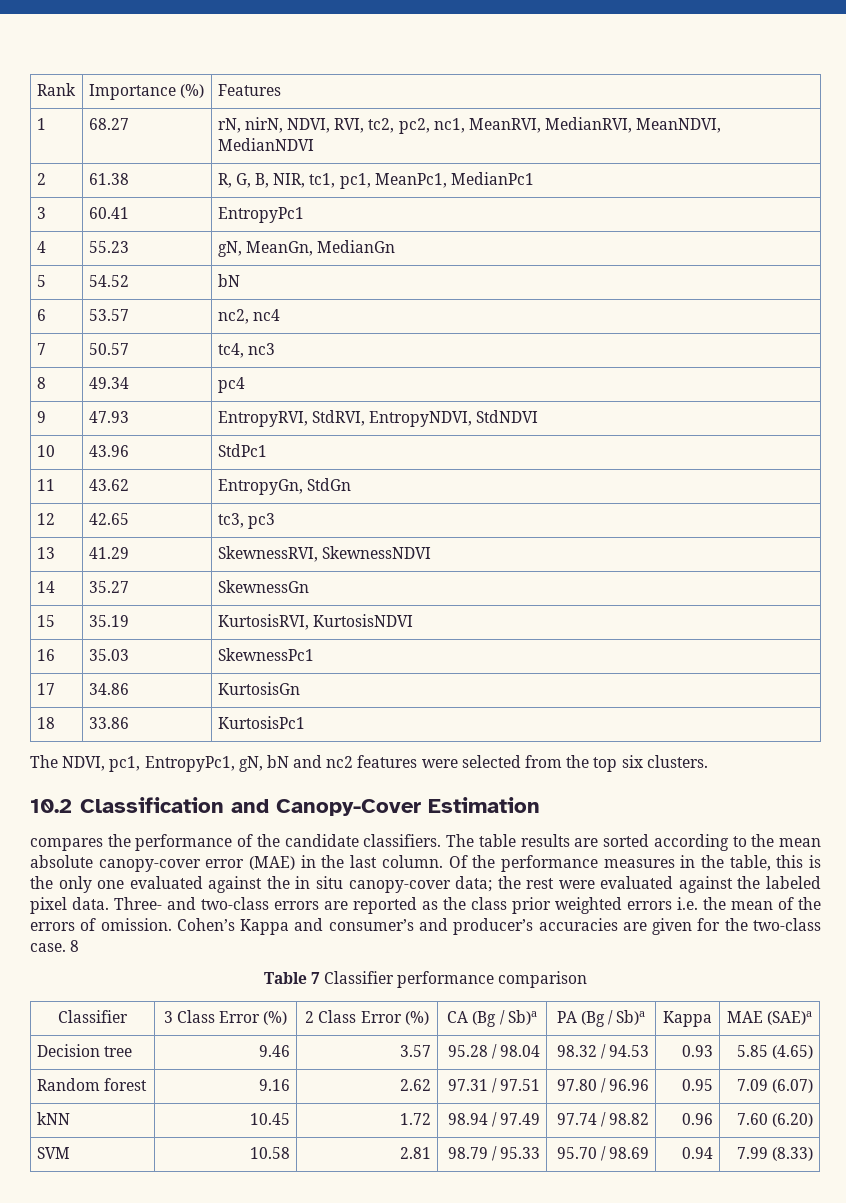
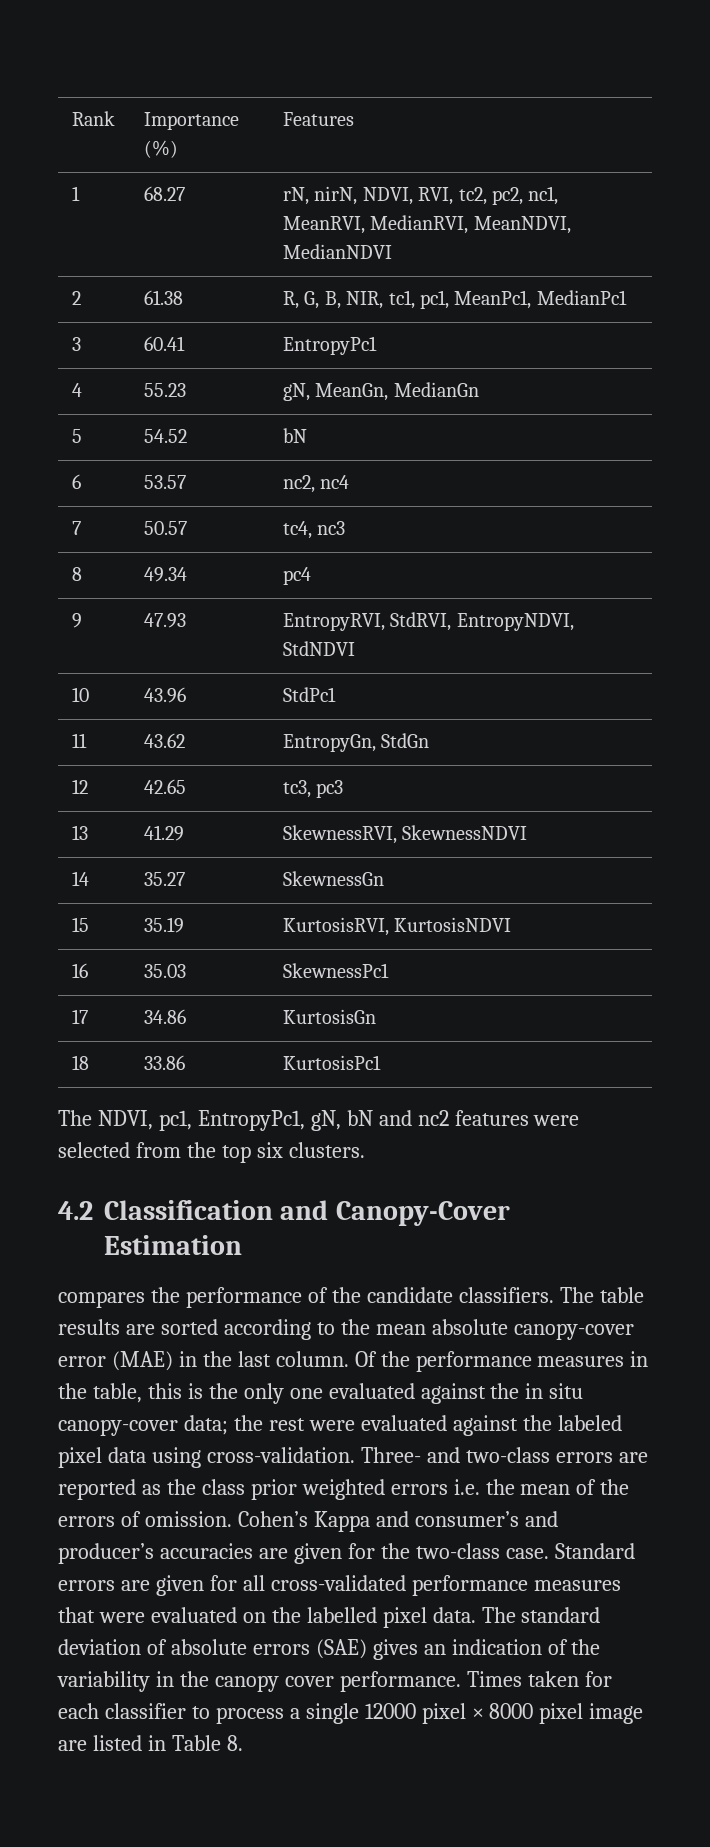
[30,799,72,813] 10.2 -> [58,1201,93,1220] 4.2
[72,897,109,910] data. -> [107,1447,355,1468] data using cross-validation.
[70,940,80,952] [263,971,588,988] [58,1010,128,1023] [163,1010,288,1025] [305,1010,429,1025] [447,1010,537,1027] [556,1010,646,1027] [663,1011,712,1027] [726,1011,813,1025] [36,1044,132,1057] [259,1045,291,1057] [400,1045,432,1057] [447,1044,541,1059] [556,1044,650,1059] [682,1045,714,1057] [737,1045,814,1059] [36,1078,147,1091] [259,1079,291,1091] [400,1079,432,1091] [447,1078,541,1093] [556,1078,650,1093] [682,1079,714,1091] [737,1079,814,1093] [36,1112,70,1125] [250,1113,291,1125] [400,1113,432,1125] [447,1112,541,1127] [556,1112,650,1127] [682,1113,714,1125] [737,1113,814,1127] [36,1147,70,1159] [250,1147,291,1159] [400,1147,432,1159] [447,1146,541,1161] [556,1146,650,1161] [682,1147,714,1159] [737,1147,814,1161] 8 // Table 7 Classifier performance comparison // Classifier | 3 Class Error (%) | 2 Class Error (%) | CA (Bg / Sb)a | PA (Bg / Sb)a | Kappa | MAE (SAE)a // Decision tree | 9.46 | 3.57 | 95.28 / 98.04 | 98.32 / 94.53 | 0.93 | 5.85 (4.65) // Random forest | 9.16 | 2.62 | 97.31 / 97.51 | 97.80 / 96.96 | 0.95 | 7.09 (6.07) // kNN | 10.45 | 1.72 | 98.94 / 97.49 | 97.74 / 98.82 | 0.96 | 7.60 (6.20) // SVM | 10.58 | 2.81 | 98.79 / 95.33 | 95.70 / 98.69 | 0.94 | 7.99 (8.33) -> [554,1543,635,1559] [58,1575,621,1596] [58,1607,601,1628] [58,1639,601,1660] [57,1671,612,1692] [58,1703,644,1724] [58,1735,243,1751] Standard errors are given for all cross-validated performance measures that were evaluated on the labelled pixel data. The standard deviation of absolute errors (SAE) gives an indication of the variability in the canopy cover performance. Times taken for each classifier to process a single 12000 pixel × 8000 pixel image are listed in Table 8.

